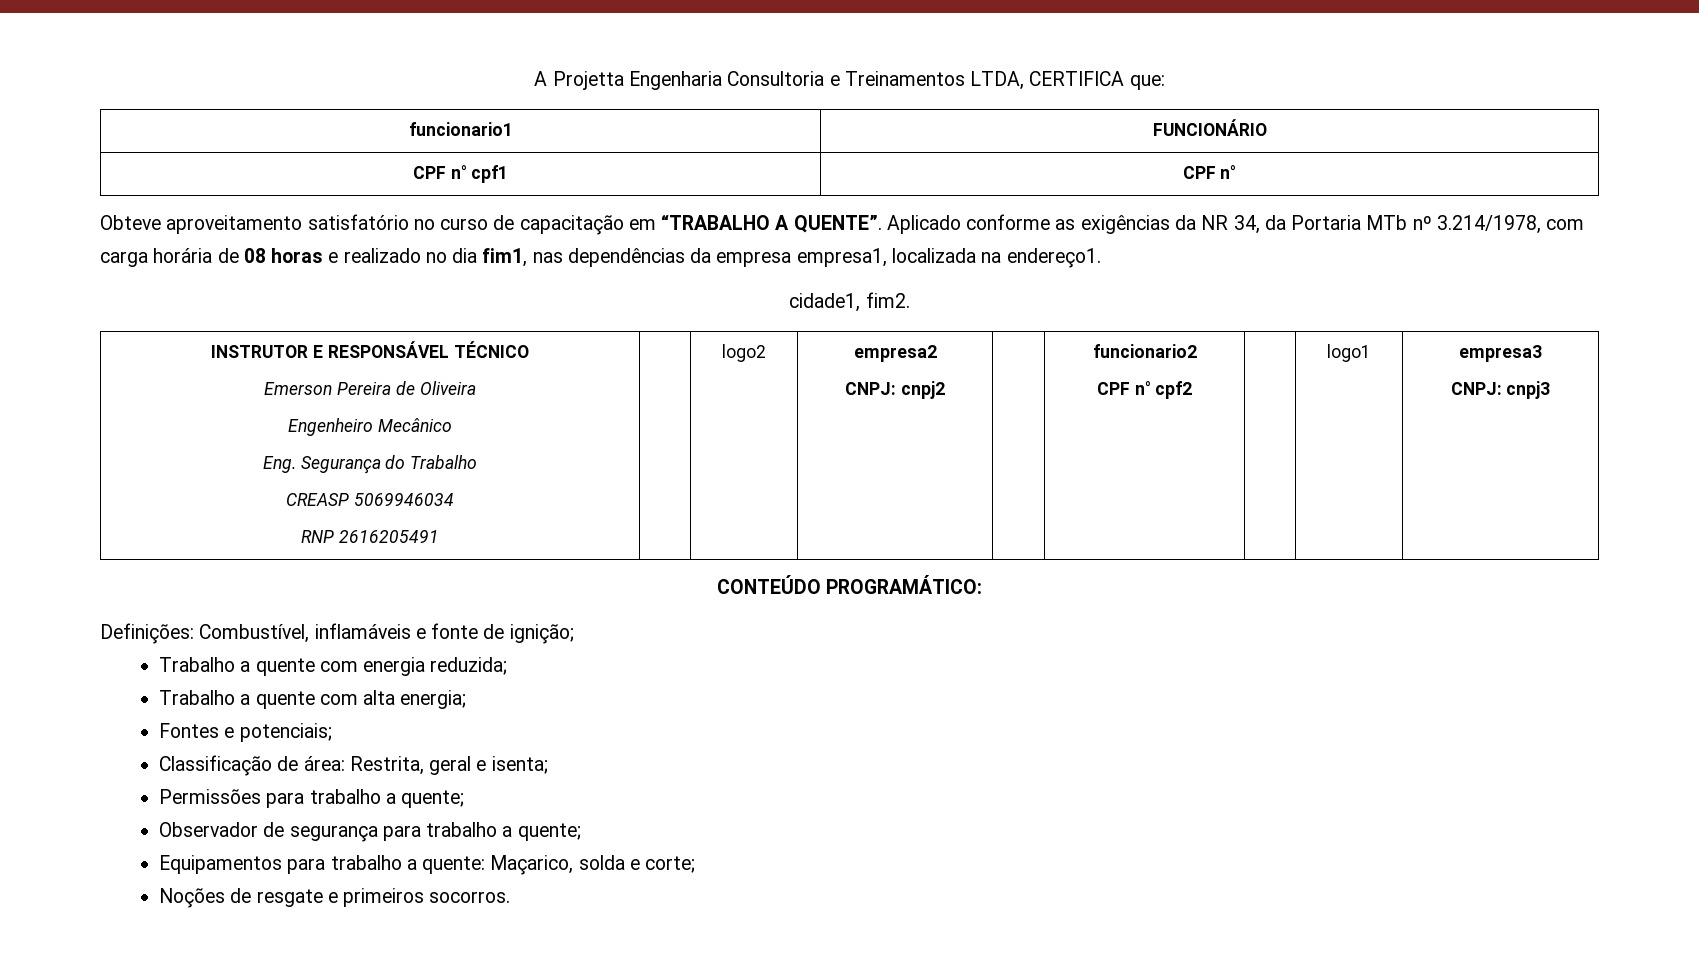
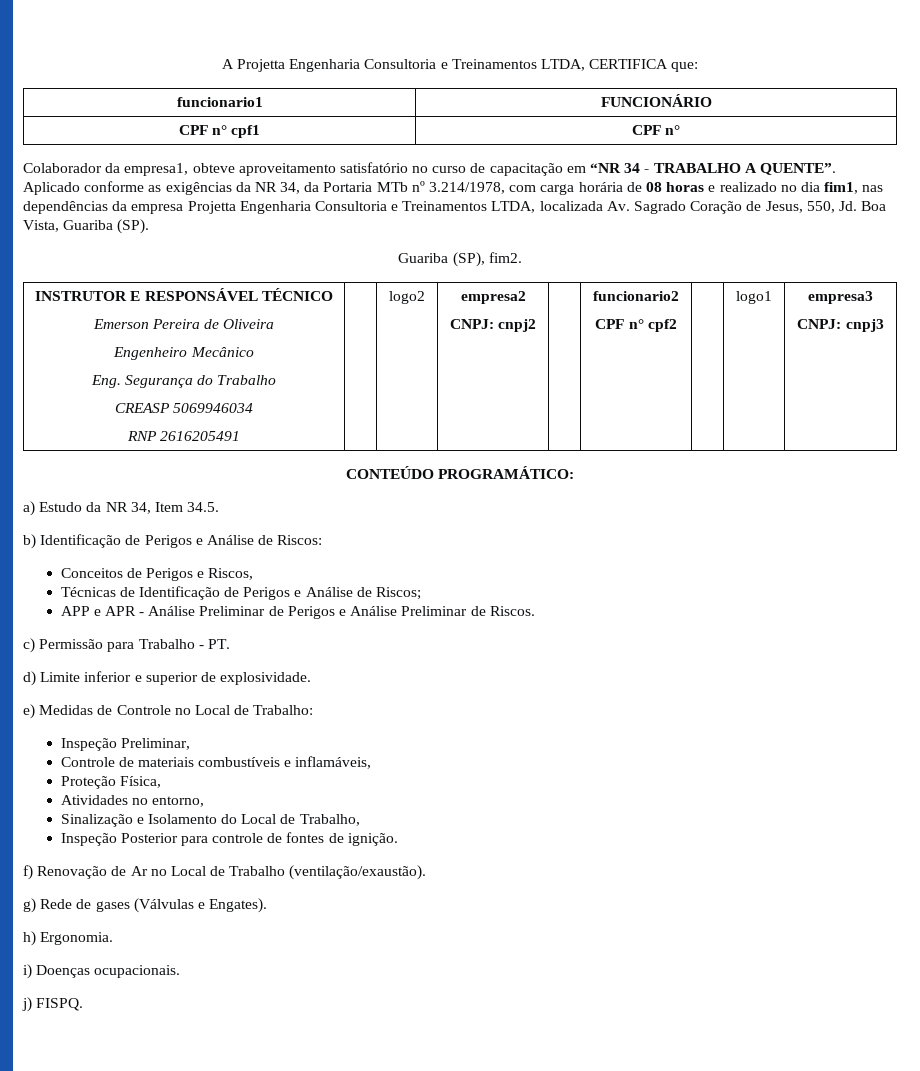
[100,215,161,230] Obteve -> [23,163,235,176] Colaborador da empresa1, obteve
[661,214,771,230] “TRABALHO -> [590,163,741,173] “NR 34 - TRABALHO
[796,248,1101,268] [789,293,861,312] empresa1, localizada na endereço1. // cidade1, -> [187,201,887,214] [23,219,150,234] [398,252,485,267] Projetta Engenharia Consultoria e Treinamentos LTDA, localizada Av. Sagrado Coração de Jesus, 550, Jd. Boa Vista, Guariba (SP). // Guariba (SP),
[100,623,574,644] [158,657,508,676] [158,690,467,709] [158,723,332,742] [158,755,548,776] [158,789,465,808] [158,822,581,842] [158,855,696,875] [158,888,511,908] Definições: Combustível, inflamáveis e fonte de ignição; // Trabalho a quente com energia reduzida; // Trabalho a quente com alta energia; // Fontes e potenciais; // Classificação de área: Restrita, geral e isenta; // Permissões para trabalho a quente; // Observador de segurança para trabalho a quente; // Equipamentos para trabalho a quente: Maçarico, solda e corte; // Noções de resgate e primeiros socorros. -> [23,501,220,516] [23,534,323,549] [60,568,254,581] [60,586,422,600] [60,606,535,619] [23,638,230,653] [23,671,312,686] [23,704,314,719] [60,738,190,751] [60,756,372,769] [60,776,161,789] [60,795,204,807] [60,814,360,827] [60,832,398,846] [23,865,427,880] [23,898,268,913] [23,931,114,946] [23,964,181,979] [22,997,84,1012] a) Estudo da NR 34, Item 34.5. // b) Identificação de Perigos e Análise de Riscos: // Conceitos de Perigos e Riscos, // Técnicas de Identificação de Perigos e Análise de Riscos; // APP e APR - Análise Preliminar de Perigos e Análise Preliminar de Riscos. // c) Permissão para Trabalho - PT. // d) Limite inferior e superior de explosividade. // e) Medidas de Controle no Local de Trabalho: // Inspeção Preliminar, // Controle de materiais combustíveis e inflamáveis, // Proteção Física, // Atividades no entorno, // Sinalização e Isolamento do Local de Trabalho, // Inspeção Posterior para controle de fontes de ignição. // f) Renovação de Ar no Local de Trabalho (ventilação/exaustão). // g) Rede de gases (Válvulas e Engates). // h) Ergonomia. // i) Doenças ocupacionais. // j) FISPQ.

